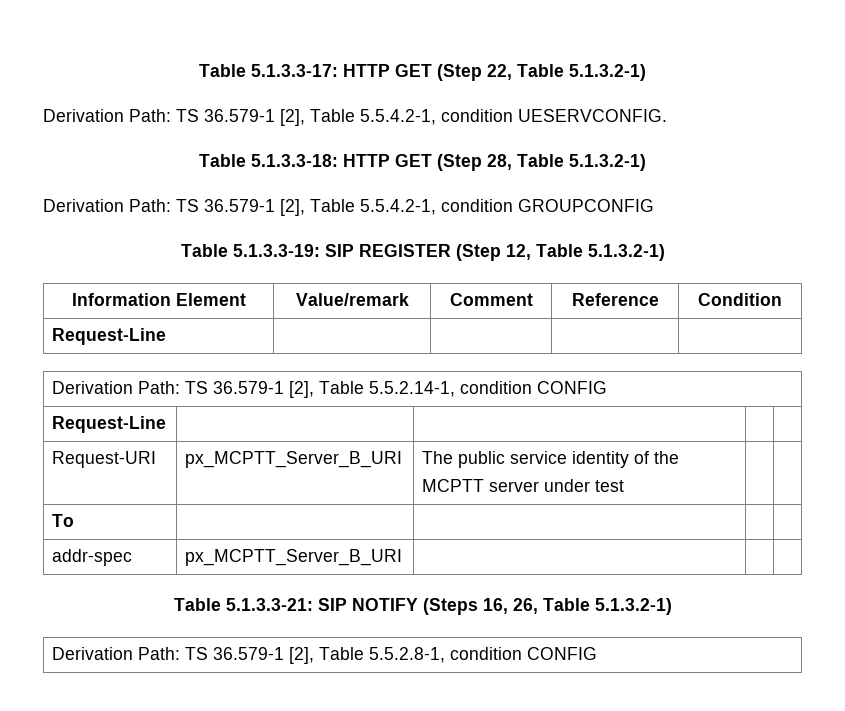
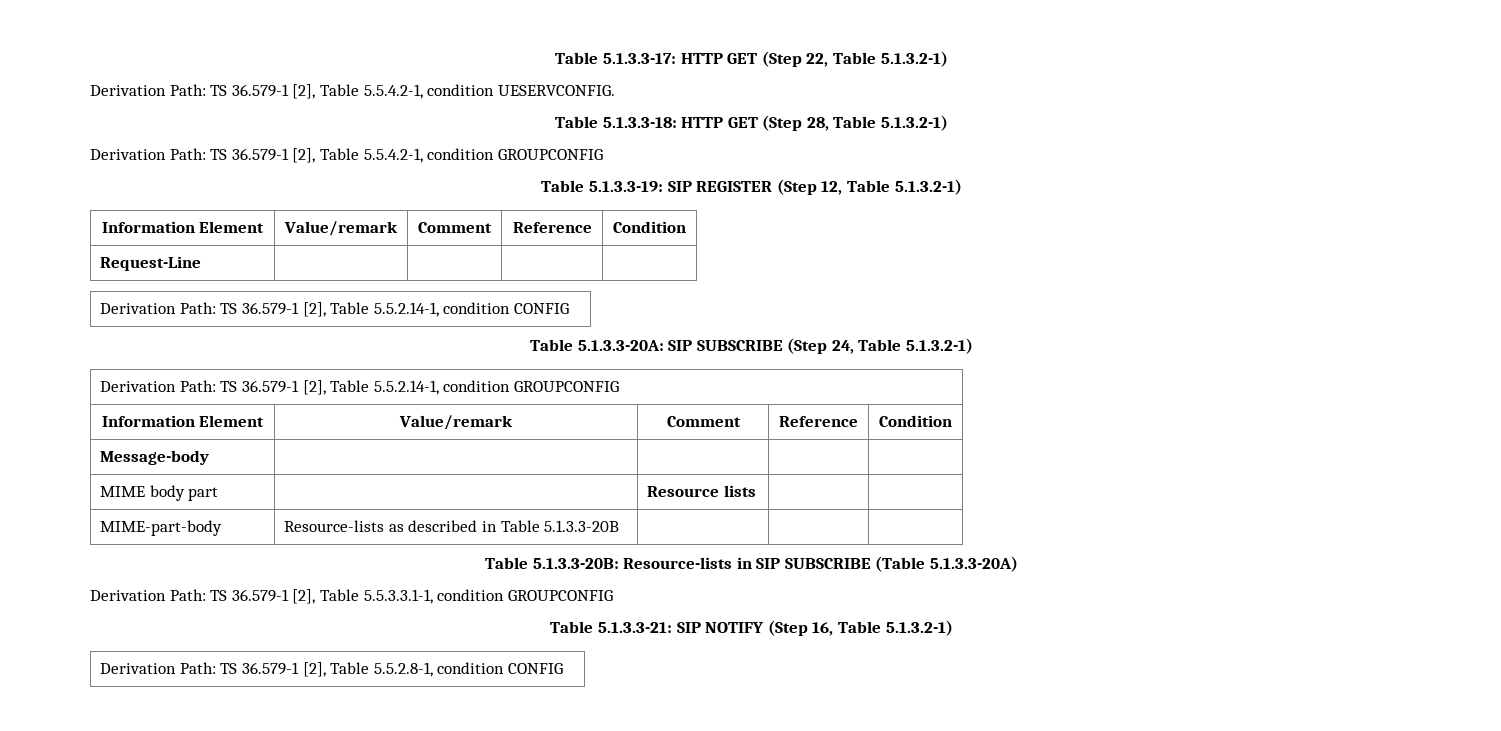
[52,416,167,433] [52,451,157,468] [185,451,403,468] [422,451,680,468] [422,479,625,492] [52,514,75,527] [52,549,133,566] [185,549,403,566] // Request-Line | | | | // Request-URI | px_MCPTT_Server_B_URI | The public service identity of the MCPTT server under test | | // To | | | | // addr-spec | px_MCPTT_Server_B_URI | | | -> [529,338,974,354] [100,380,619,395] [101,415,265,427] [398,415,513,430] [666,416,741,427] [779,416,858,427] [879,415,952,427] [100,450,210,465] [100,485,219,501] [647,485,756,497] [100,520,223,536] [284,520,620,532] [484,556,1019,572] [90,589,613,604] // Table 5.1.3.3-20A: SIP SUBSCRIBE (Step 24, Table 5.1.3.2-1) // Derivation Path: TS 36.579-1 [2], Table 5.5.2.14-1, condition GROUPCONFIG // Information Element | Value/remark | Comment | Reference | Condition // Message-body | | | | // MIME body part | | Resource lists | | // MIME-part-body | Resource-lists as described in Table 5.1.3.3-20B | | | // Table 5.1.3.3-20B: Resource-lists in SIP SUBSCRIBE (Table 5.1.3.3-20A) // Derivation Path: TS 36.579-1 [2], Table 5.5.3.3.1-1, condition GROUPCONFIG
[422,598,538,615] (Steps 16, 26, -> [767,620,834,636] (Step 16,

